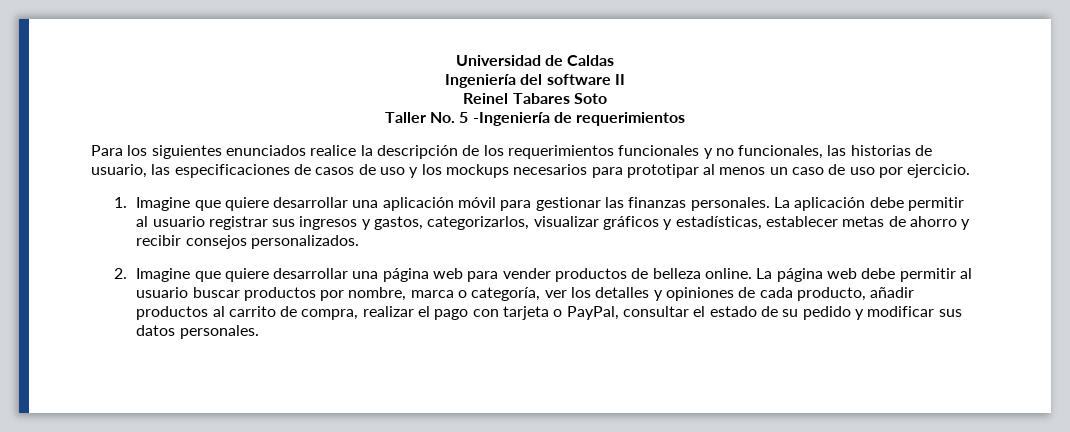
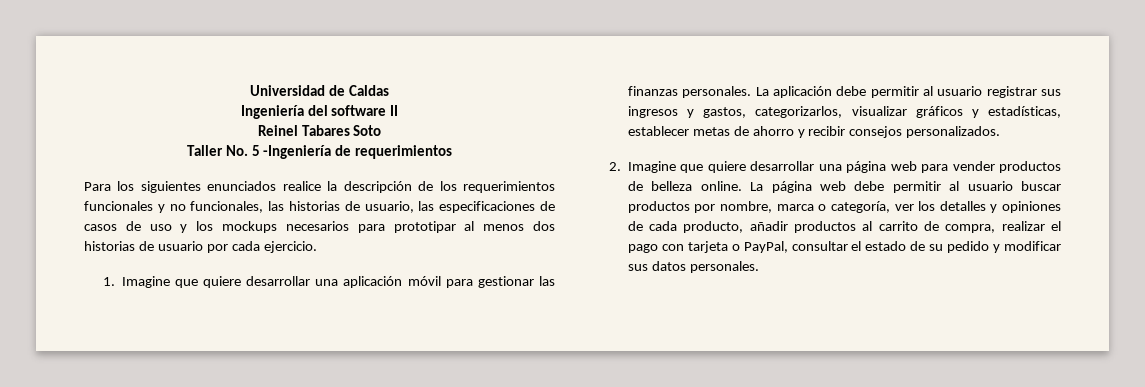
[769,164,904,178] un caso de uso por -> [533,221,555,231] [84,241,260,253] dos historias de usuario por cada

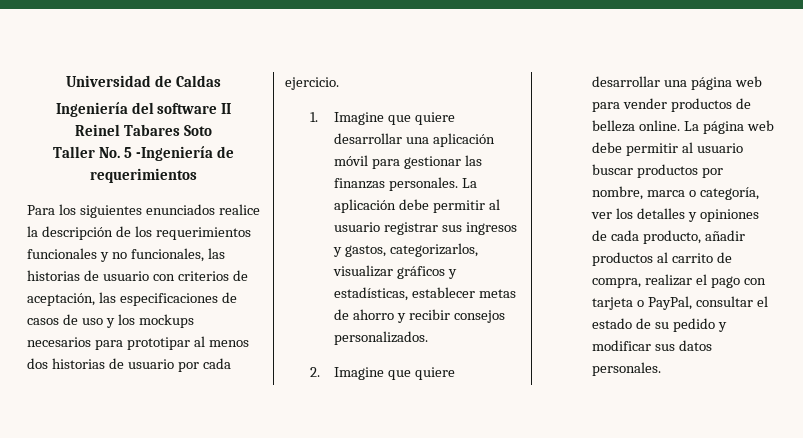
[364,201,414,213] usuario, -> [102,270,248,281] [27,293,95,306] usuario con criterios de aceptación,

